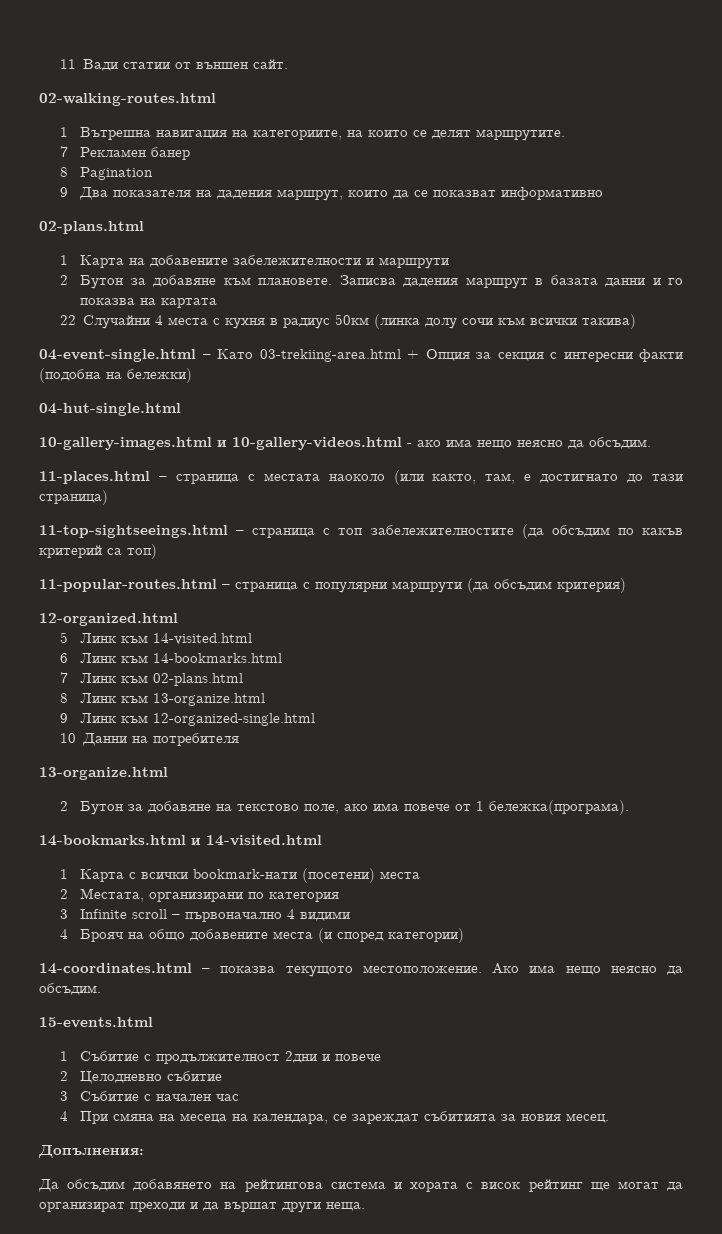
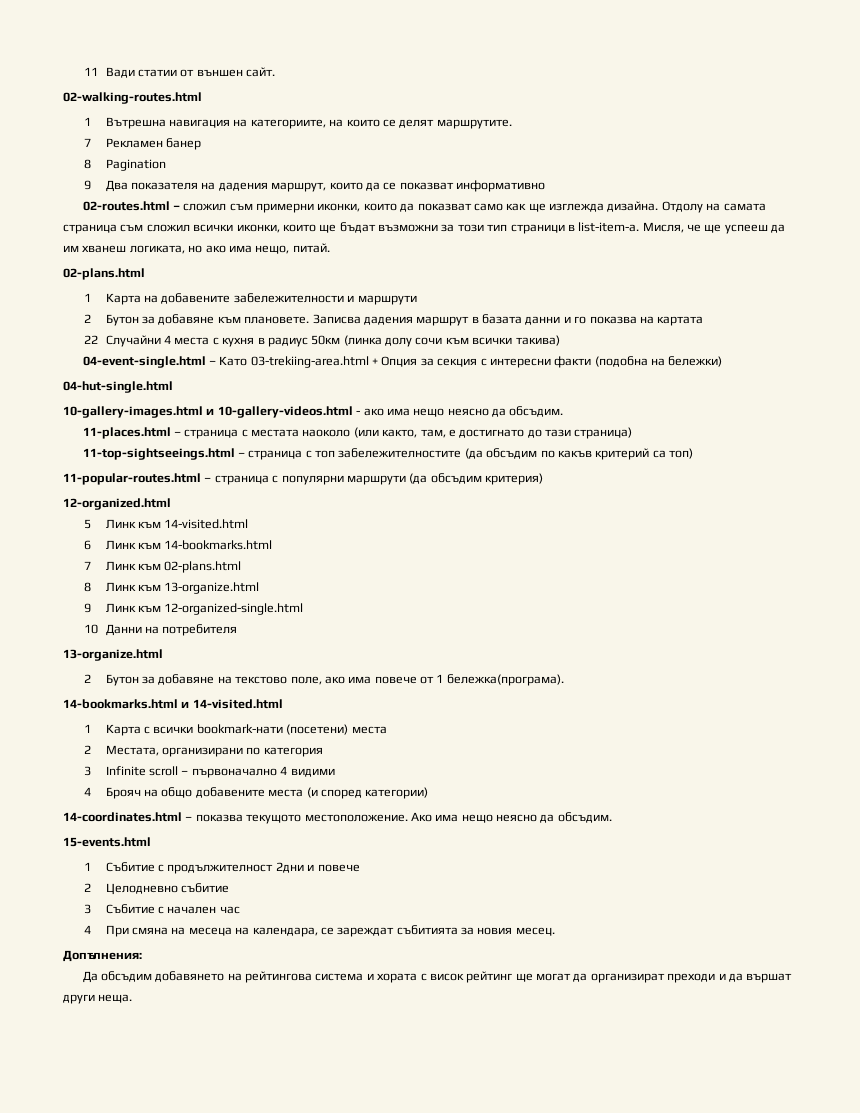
(604, 193) none -> [82,201,766,213] [63,222,786,234] [63,243,330,254] // 02-routes.html – сложил съм примерни иконки, които да показват само как ще изглежда дизайна. Отдолу на самата страница съм сложил всички иконки, които ще бъдат възможни за този тип страници в list-item-а. Мисля, че ще успееш да им хванеш логиката, но ако има нещо, питай.

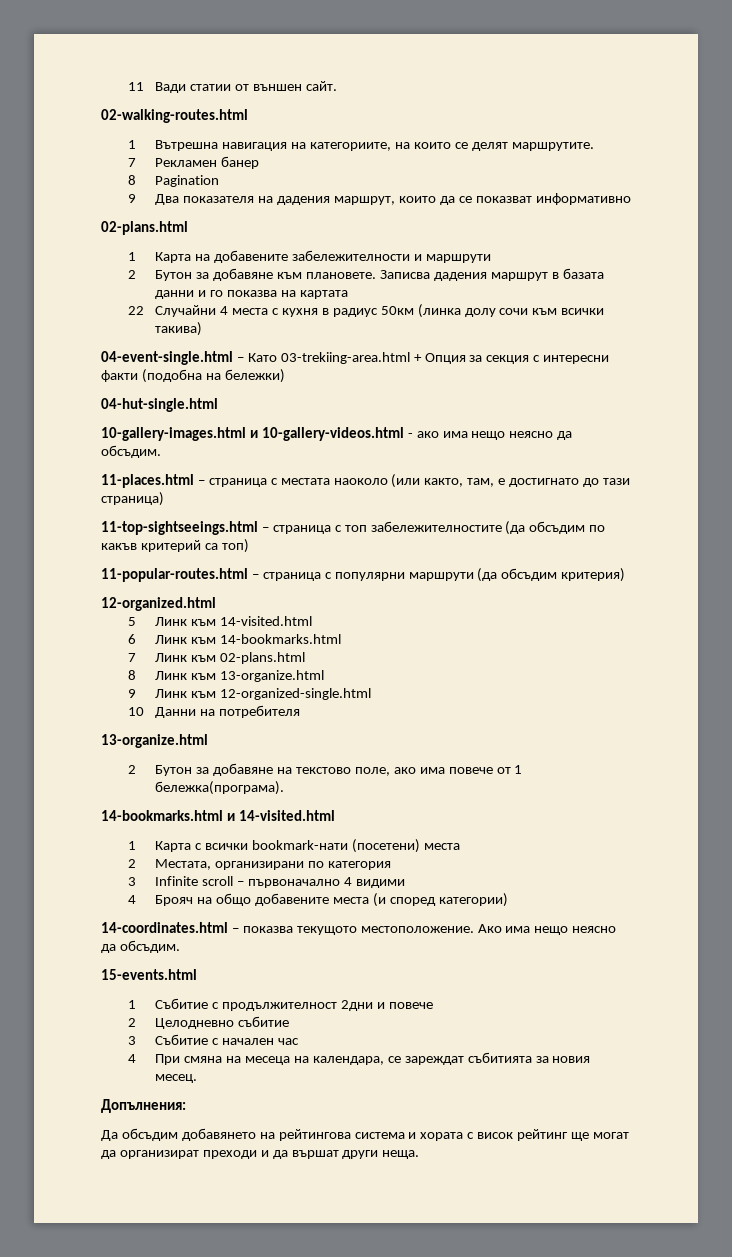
[82,201,766,213] [63,222,786,234] [63,243,330,254] // 02-routes.html – сложил съм примерни иконки, които да показват само как ще изглежда дизайна. Отдолу на самата страница съм сложил всички иконки, които ще бъдат възможни за този тип страници в list-item-а. Мисля, че ще успееш да им хванеш логиката, но ако има нещо, питай. -> (631, 199) none

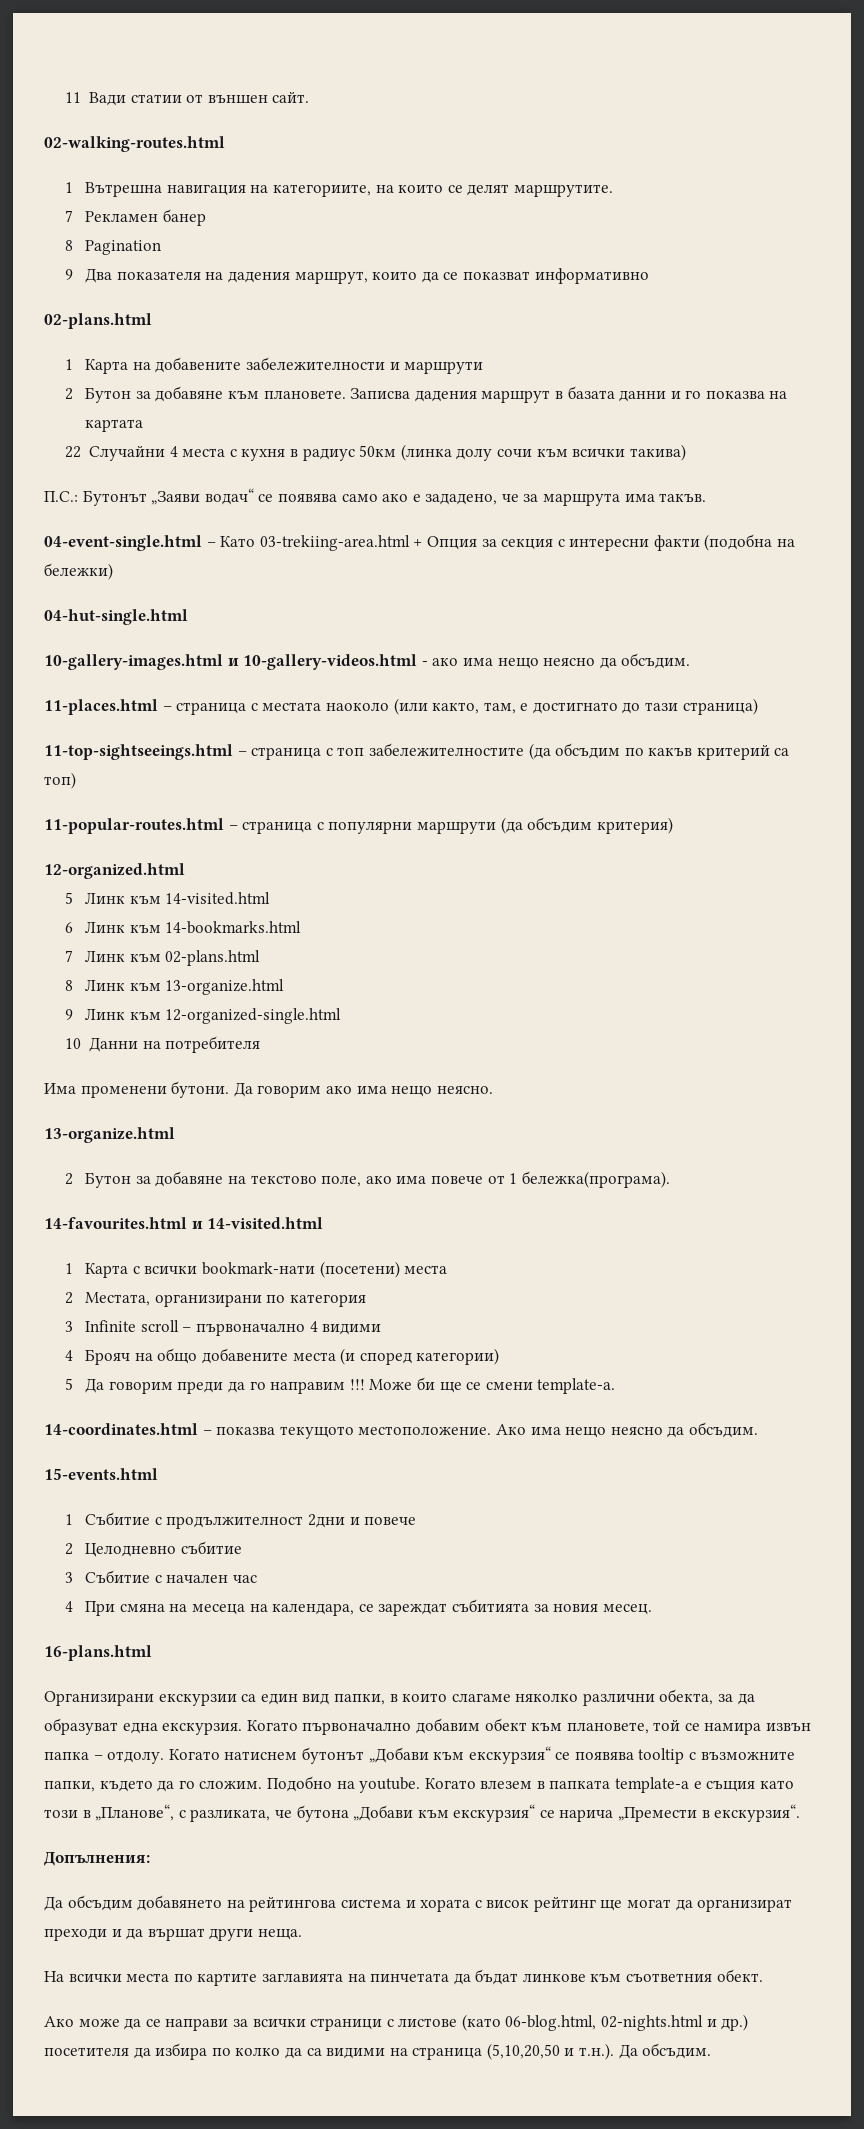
(203, 329) none -> [44,488,707,506] // П.С.: Бутонът „Заяви водач“ се появява само ако е зададено, че за маршрута има такъв.
(301, 711) none -> [44,1081,493,1098] // Има променени бутони. Да говорим ако има нещо неясно.
[101,810,223,821] 14-bookmarks.html -> [44,1217,187,1229] 14-favourites.html
(508, 900) none -> [64,1377,616,1394] // 5 Да говорим преди да го направим !!! Може би ще се смени template-a.
(198, 1078) none -> [44,1645,152,1661] [44,1689,755,1706] [44,1718,812,1735] [44,1746,795,1764] [44,1776,794,1793] [44,1804,801,1822] // 16-plans.html // Организирани екскурзии са един вид папки, в които слагаме няколко различни обекта, за да образуват една екскурзия. Когато първоначално добавим обект към плановете, той се намира извън папка – отдолу. Когато натиснем бутонът „Добави към екскурзия“ се появява tooltip с възможните папки, където да го сложим. Подобно на youtube. Когато влезем в папката template-а е същия като този в „Планове“, с разликата, че бутона „Добави към екскурзия“ се нарича „Премести в екскурзия“.
(420, 1154) none -> [44,1969,763,1986] [44,2014,749,2031] [44,2043,712,2060] // На всички места по картите заглавията на пинчетата да бъдат линкове към съответния обект. // Ако може да се направи за всички страници с листове (като 06-blog.html, 02-nights.html и др.) посетителя да избира по колко да са видими на страница (5,10,20,50 и т.н.). Да обсъдим.

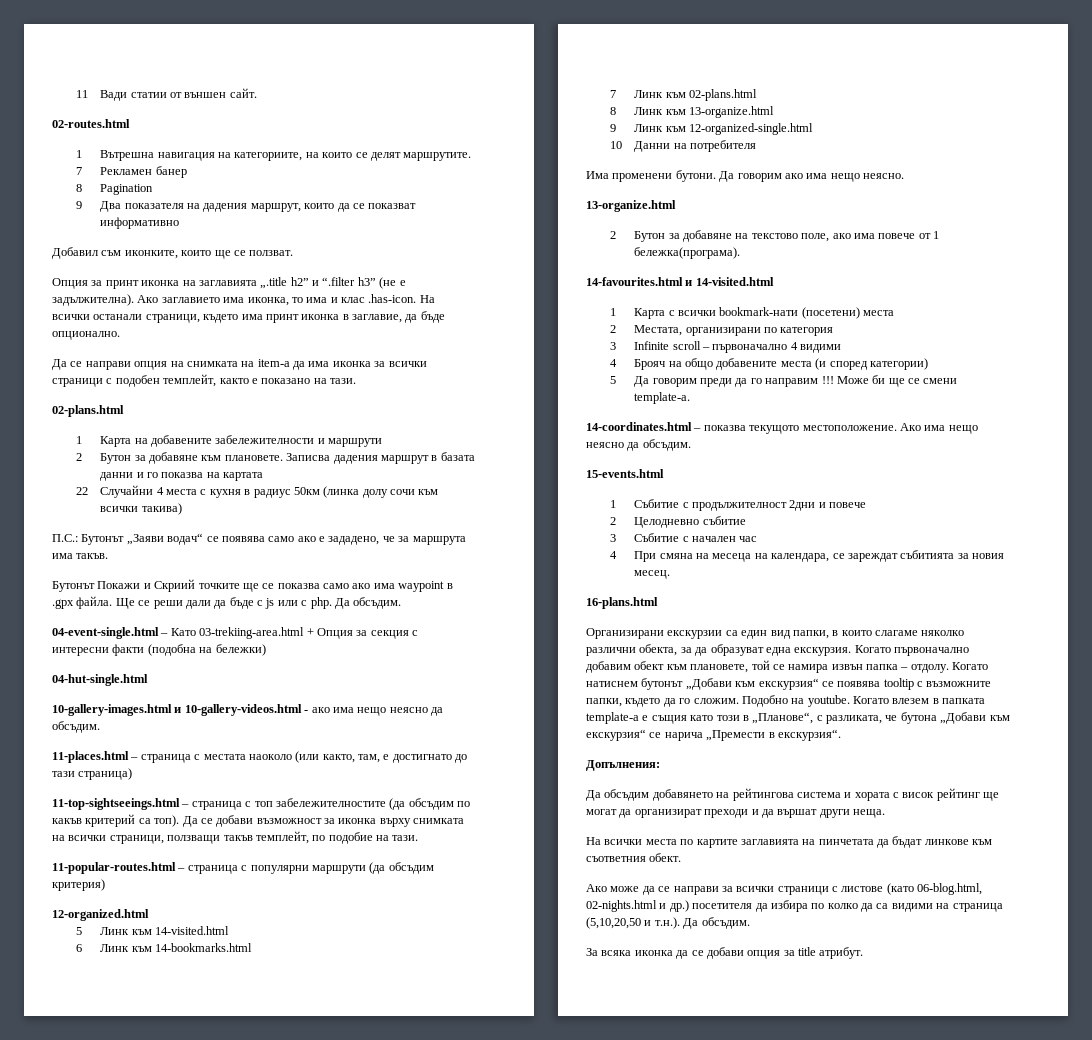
[44,136,225,152] 02-walking-routes.html -> [52,119,130,128] 02-routes.html
(649, 276) none -> [52,247,294,259] [52,277,406,289] [52,294,435,306] [52,311,445,323] [52,331,120,340] [52,359,427,370] [52,374,356,387] // Добавил съм иконките, които ще се ползват. // Опция за принт иконка на заглавията „.title h2” и “.filter h3” (не е задължителна). Ако заглавието има иконка, то има и клас .has-icon. На всички останали страници, където има принт иконка в заглавие, да бъде опционално. // Да се направи опция на снимката на item-a да има иконка за всички страници с подобен темплейт, както е показано на тази.
(707, 497) none -> [52,579,453,592] [52,596,402,609] // Бутонът Покажи и Скриий точките ще се показва само ако има waypoint в .gpx файла. Ще се реши дали да бъде с js или с php. Да обсъдим.
[44,772,76,789] топ) -> [154,815,465,827] [52,831,419,844] топ). Да се добави възможност за иконка върху снимката на всички страници, ползващи такъв темплейт, по подобие на тази.
(712, 2051) none -> [586,947,864,959] // За всяка иконка да се добави опция за title атрибут.

